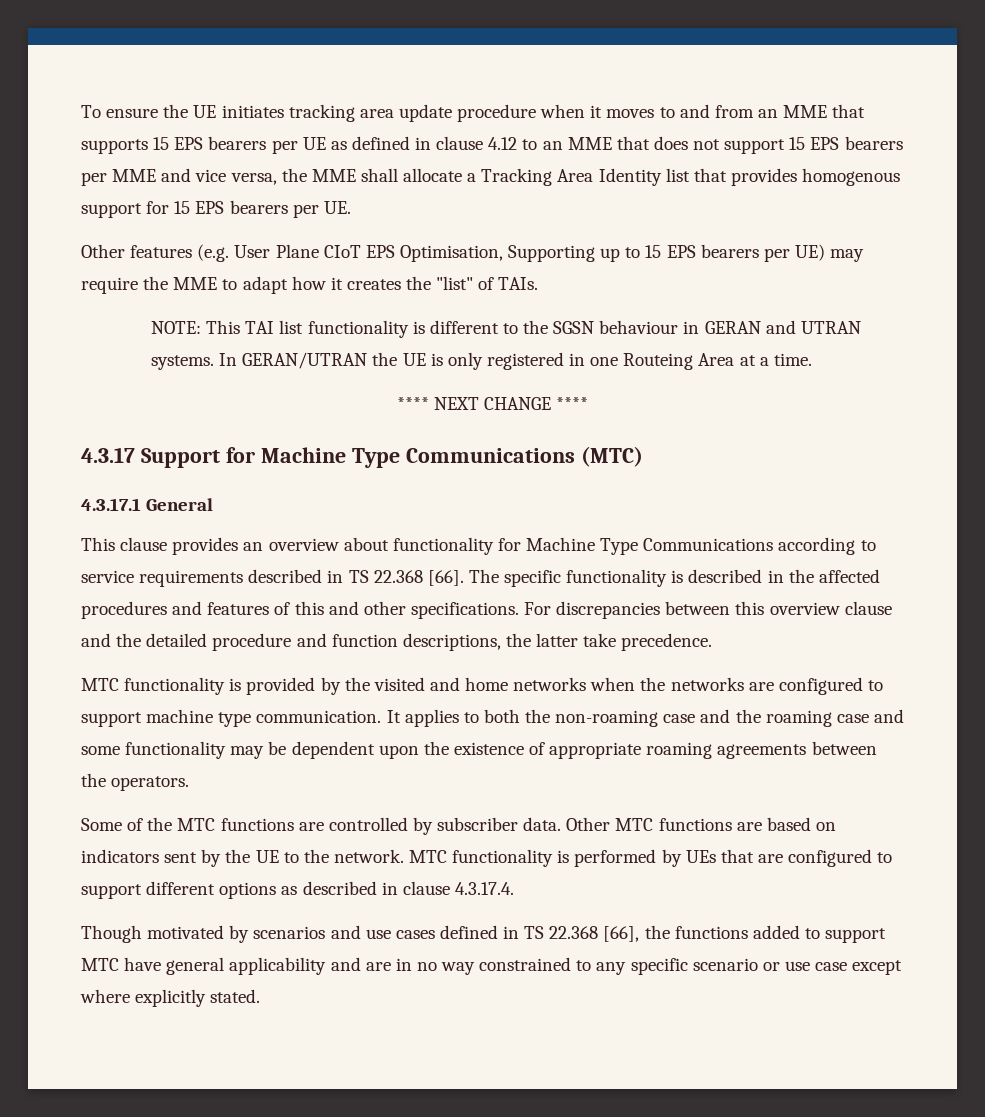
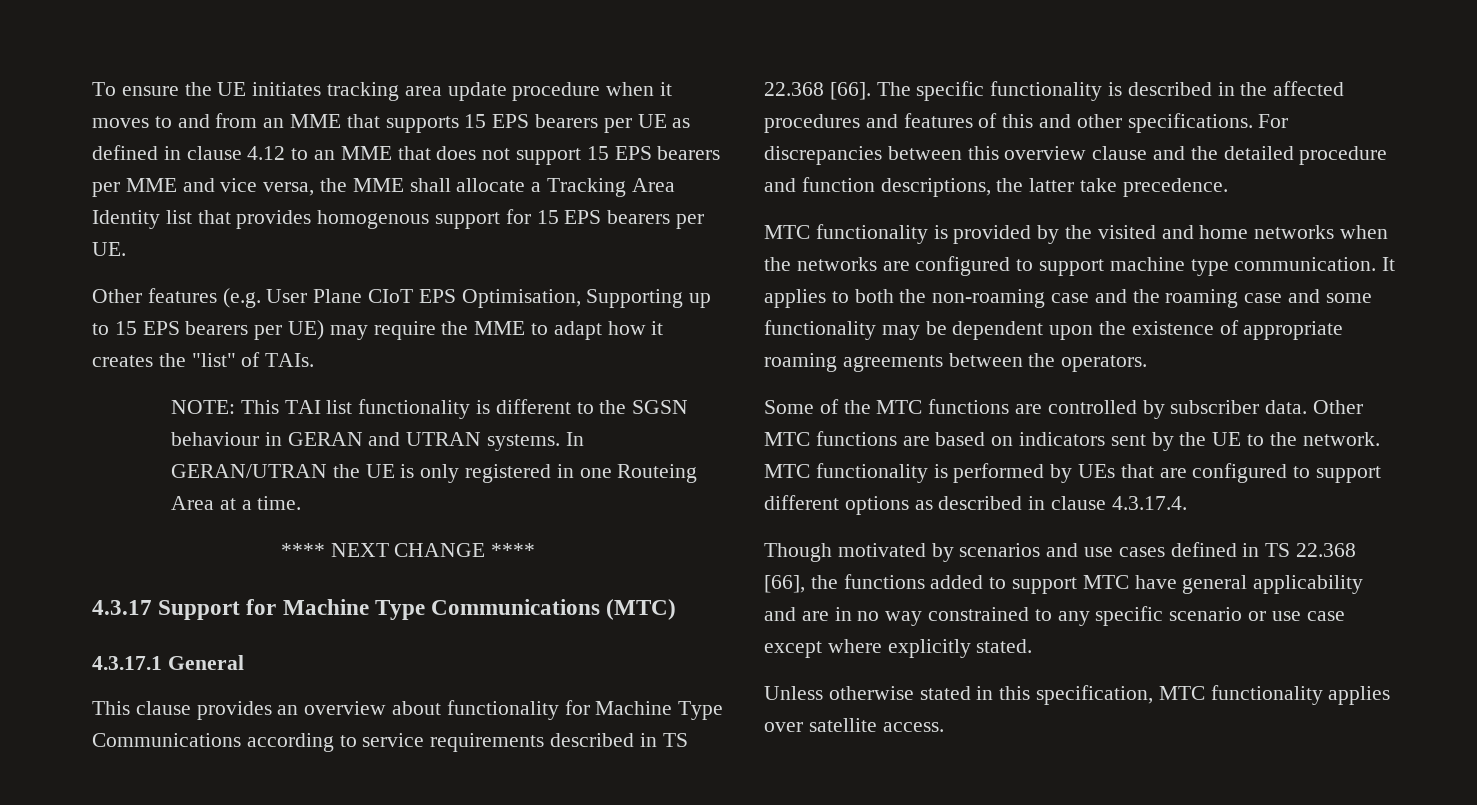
(261, 996) none -> [764,685,1391,705] [764,718,944,732] // Unless otherwise stated in this specification, MTC functionality applies over satellite access.

